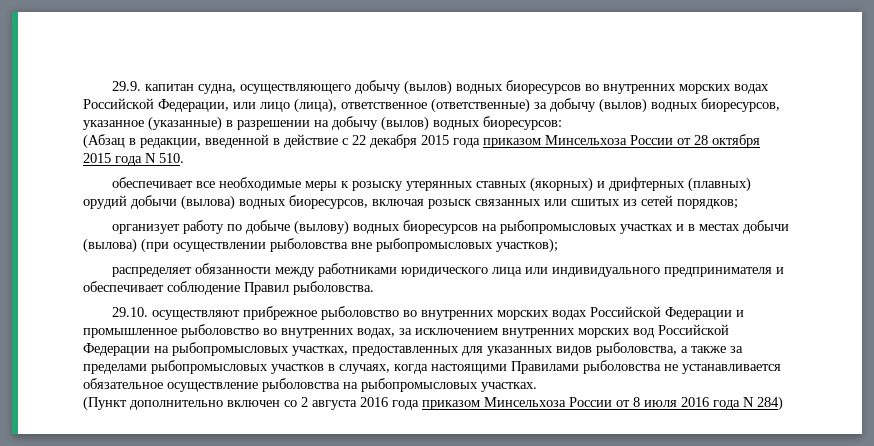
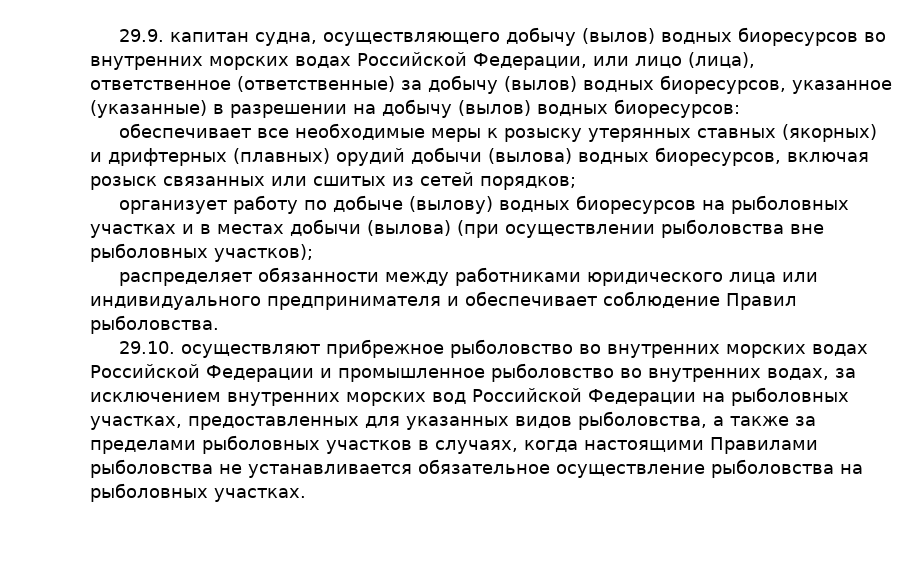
[83,134,760,149] [83,153,184,166] // (Абзац в редакции, введенной в действие с 22 декабря 2015 года приказом Минсельхоза России от 28 октября 2015 года N 510. -> (740, 108) none
[499,220,617,234] рыбопромысловых -> [731,195,850,214] рыболовных
[376,238,493,252] рыбопромысловых -> [90,243,208,262] рыболовных
[172,342,289,356] рыбопромысловых -> [731,387,849,406] рыболовных
[151,360,268,374] рыбопромысловых -> [202,435,320,454] рыболовных
[361,378,478,392] рыбопромысловых -> [90,483,208,502] рыболовных
[83,396,783,411] // (Пункт дополнительно включен со 2 августа 2016 года приказом Минсельхоза России от 8 июля 2016 года N 284) -> (306, 495) none

